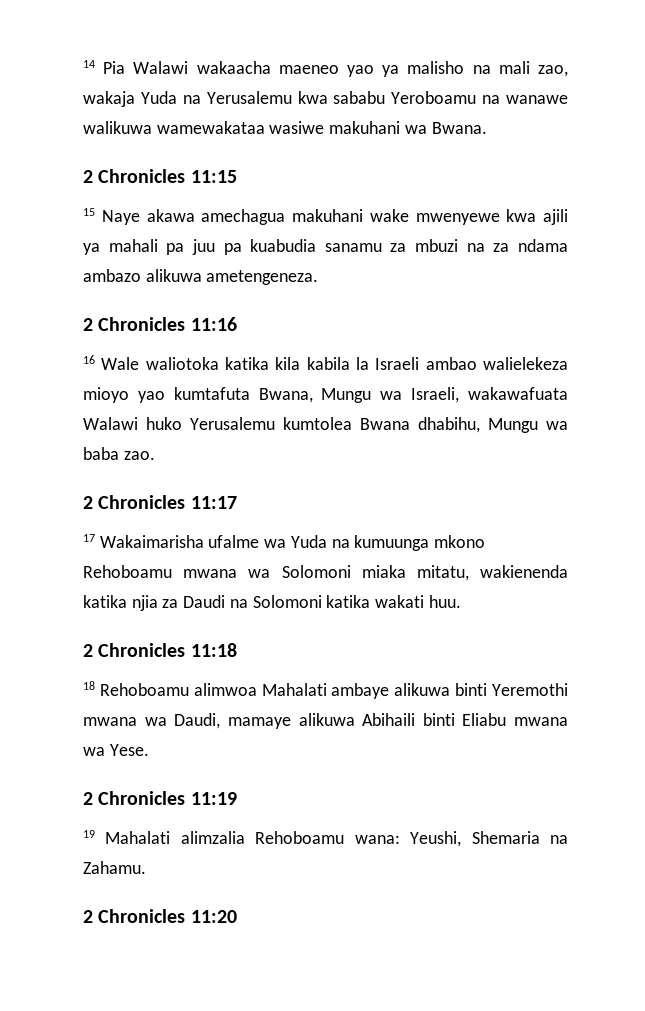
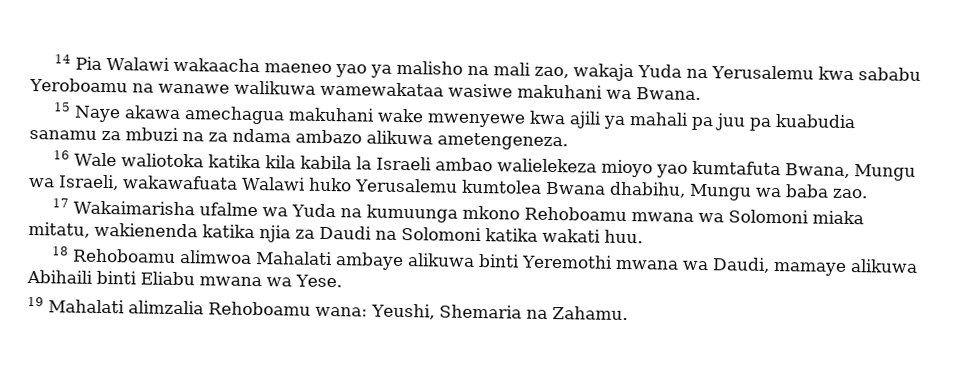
[83,169,237,183] // 2 Chronicles 11:15 -> (701, 93) none
[83,317,237,331] // 2 Chronicles 11:16 -> (568, 141) none
[83,495,237,509] // 2 Chronicles 11:17 -> (868, 193) none
[83,643,237,657] // 2 Chronicles 11:18 -> (643, 236) none
[83,791,237,805] // 2 Chronicles 11:19 -> (342, 281) none
[83,909,237,923] // 2 Chronicles 11:20 -> (628, 313) none

